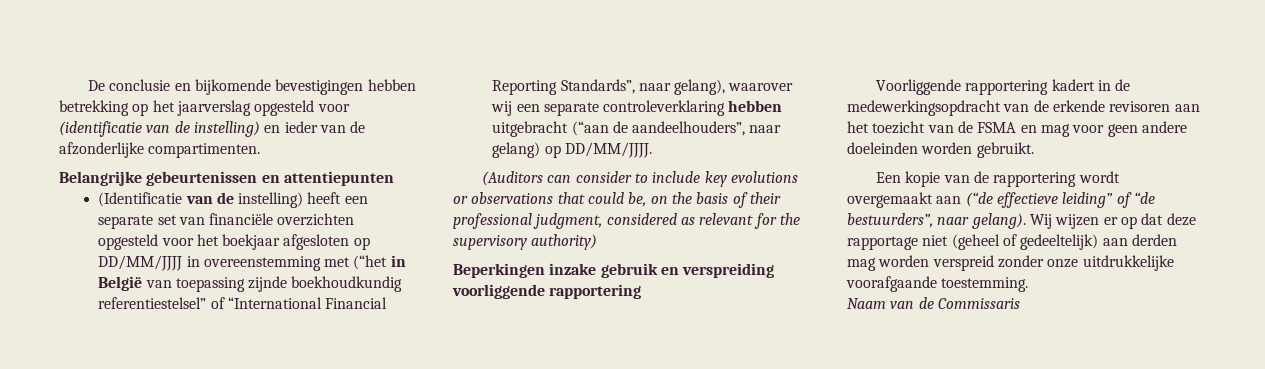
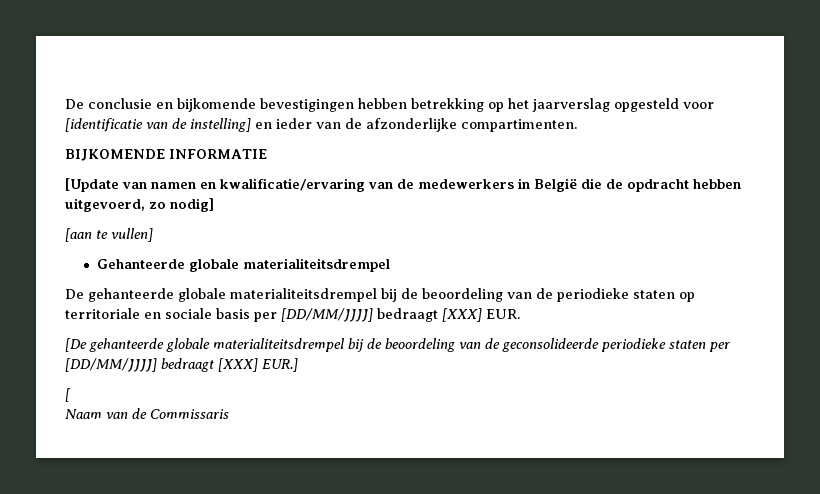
[59,121,260,137] (identificatie van de instelling) -> [65,118,251,132] [identificatie van de instelling]
[59,171,394,186] [98,192,368,208] [98,213,355,229] [98,234,370,250] [98,255,406,271] [98,276,403,292] [98,297,388,309] [492,79,794,95] [491,100,783,116] [492,121,782,137] [492,142,652,158] [482,171,799,187] [453,192,781,208] [453,213,800,229] [453,234,598,250] [453,263,775,278] [452,284,642,299] [876,79,1131,95] [847,100,1200,116] [847,121,1187,137] [847,142,1034,158] [876,171,1120,187] [847,192,1155,208] [847,213,1196,229] [847,234,1177,250] [847,255,1174,271] [846,276,1029,292] Belangrijke gebeurtenissen en attentiepunten // (Identificatie van de instelling) heeft een separate set van financiële overzichten opgesteld voor het boekjaar afgesloten op DD/MM/JJJJ in overeenstemming met (“het in België van toepassing zijnde boekhoudkundig referentiestelsel” of “International Financial Reporting Standards”, naar gelang), waarover wij een separate controleverklaring hebben uitgebracht (“aan de aandeelhouders”, naar gelang) op DD/MM/JJJJ. // (Auditors can consider to include key evolutions or observations that could be, on the basis of their professional judgment, considered as relevant for the supervisory authority) // Beperkingen inzake gebruik en verspreiding voorliggende rapportering // Voorliggende rapportering kadert in de medewerkingsopdracht van de erkende revisoren aan het toezicht van de FSMA en mag voor geen andere doeleinden worden gebruikt. // Een kopie van de rapportering wordt overgemaakt aan (“de effectieve leiding” of “de bestuurders”, naar gelang). Wij wijzen er op dat deze rapportage niet (geheel of gedeeltelijk) aan derden mag worden verspreid zonder onze uitdrukkelijke voorafgaande toestemming. -> [65,149,267,161] [65,178,741,192] [65,198,214,212] [65,228,153,242] [97,258,391,272] [65,288,695,302] [65,308,520,322] [65,338,731,352] [65,358,298,372] [65,388,71,402] BIJKOMENDE INFORMATIE // [Update van namen en kwalificatie/ervaring van de medewerkers in België die de opdracht hebben uitgevoerd, zo nodig] // [aan te vullen] // Gehanteerde globale materialiteitsdrempel // De gehanteerde globale materialiteitsdrempel bij de beoordeling van de periodieke staten op territoriale en sociale basis per [DD/MM/JJJJ] bedraagt [XXX] EUR. // [De gehanteerde globale materialiteitsdrempel bij de beoordeling van de geconsolideerde periodieke staten per [DD/MM/JJJJ] bedraagt [XXX] EUR.] // [

